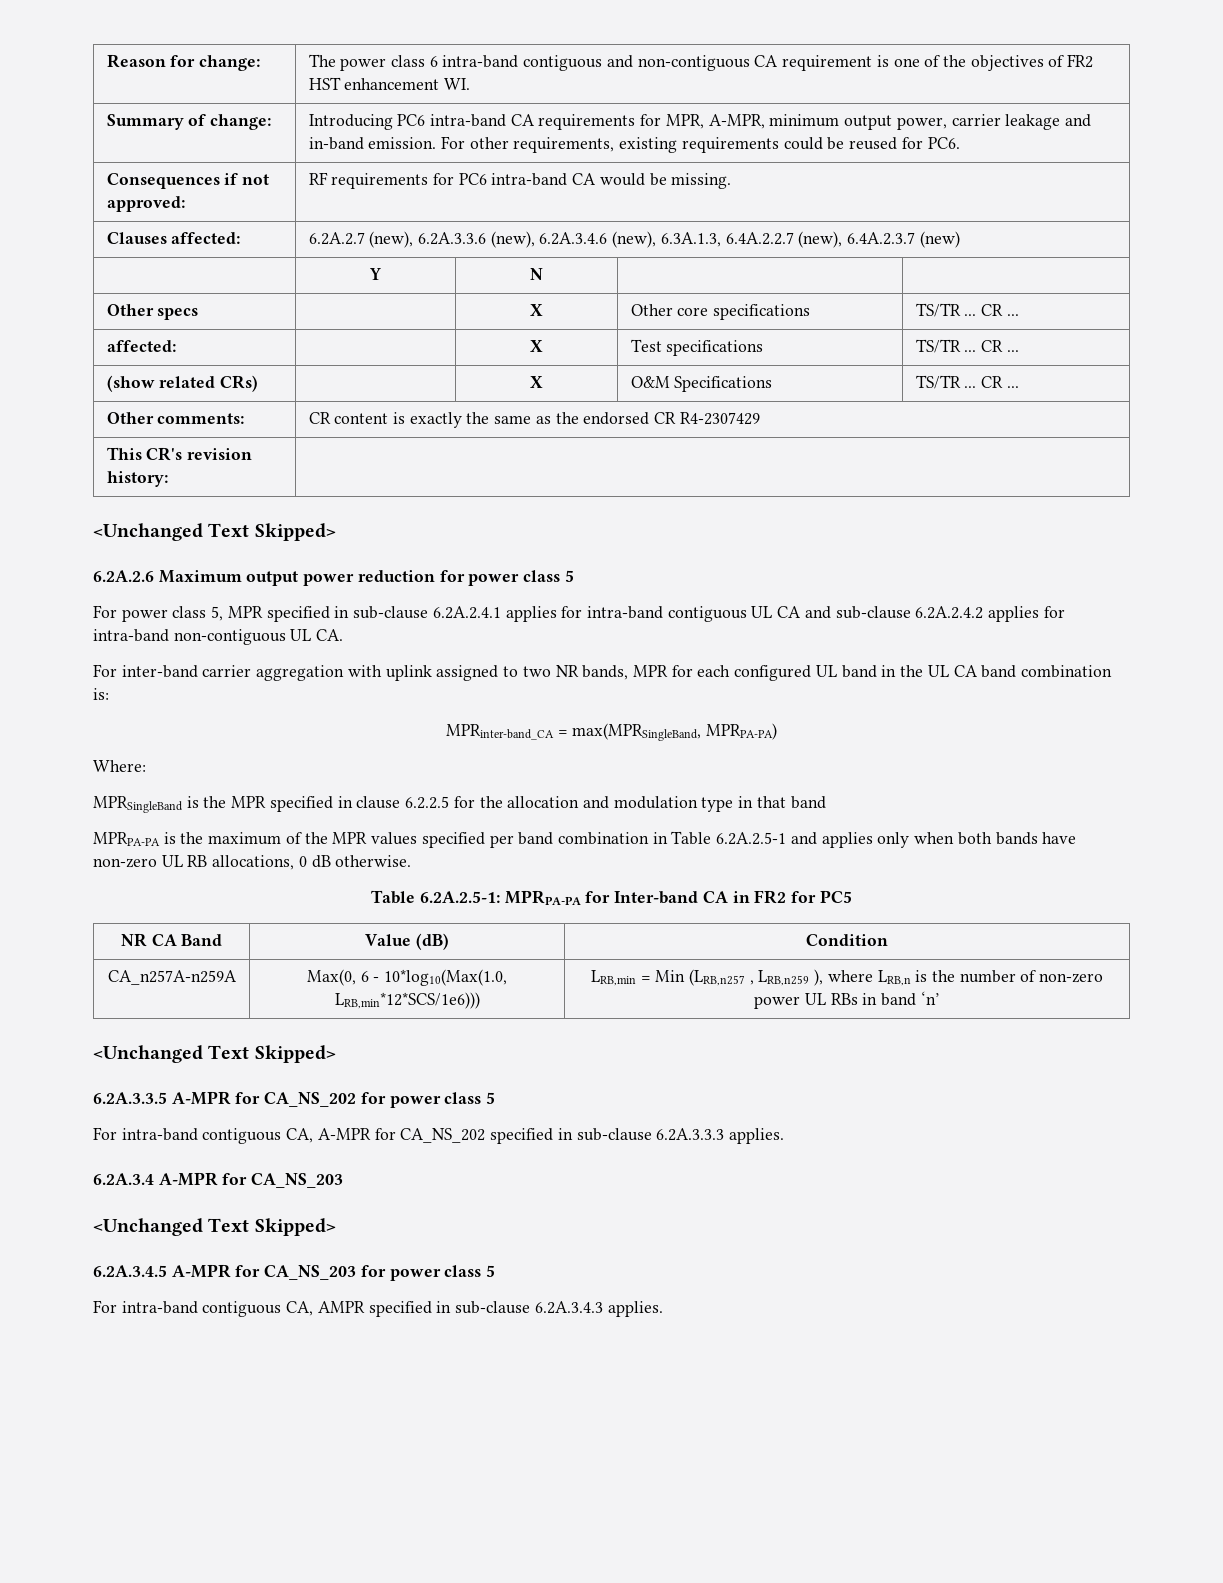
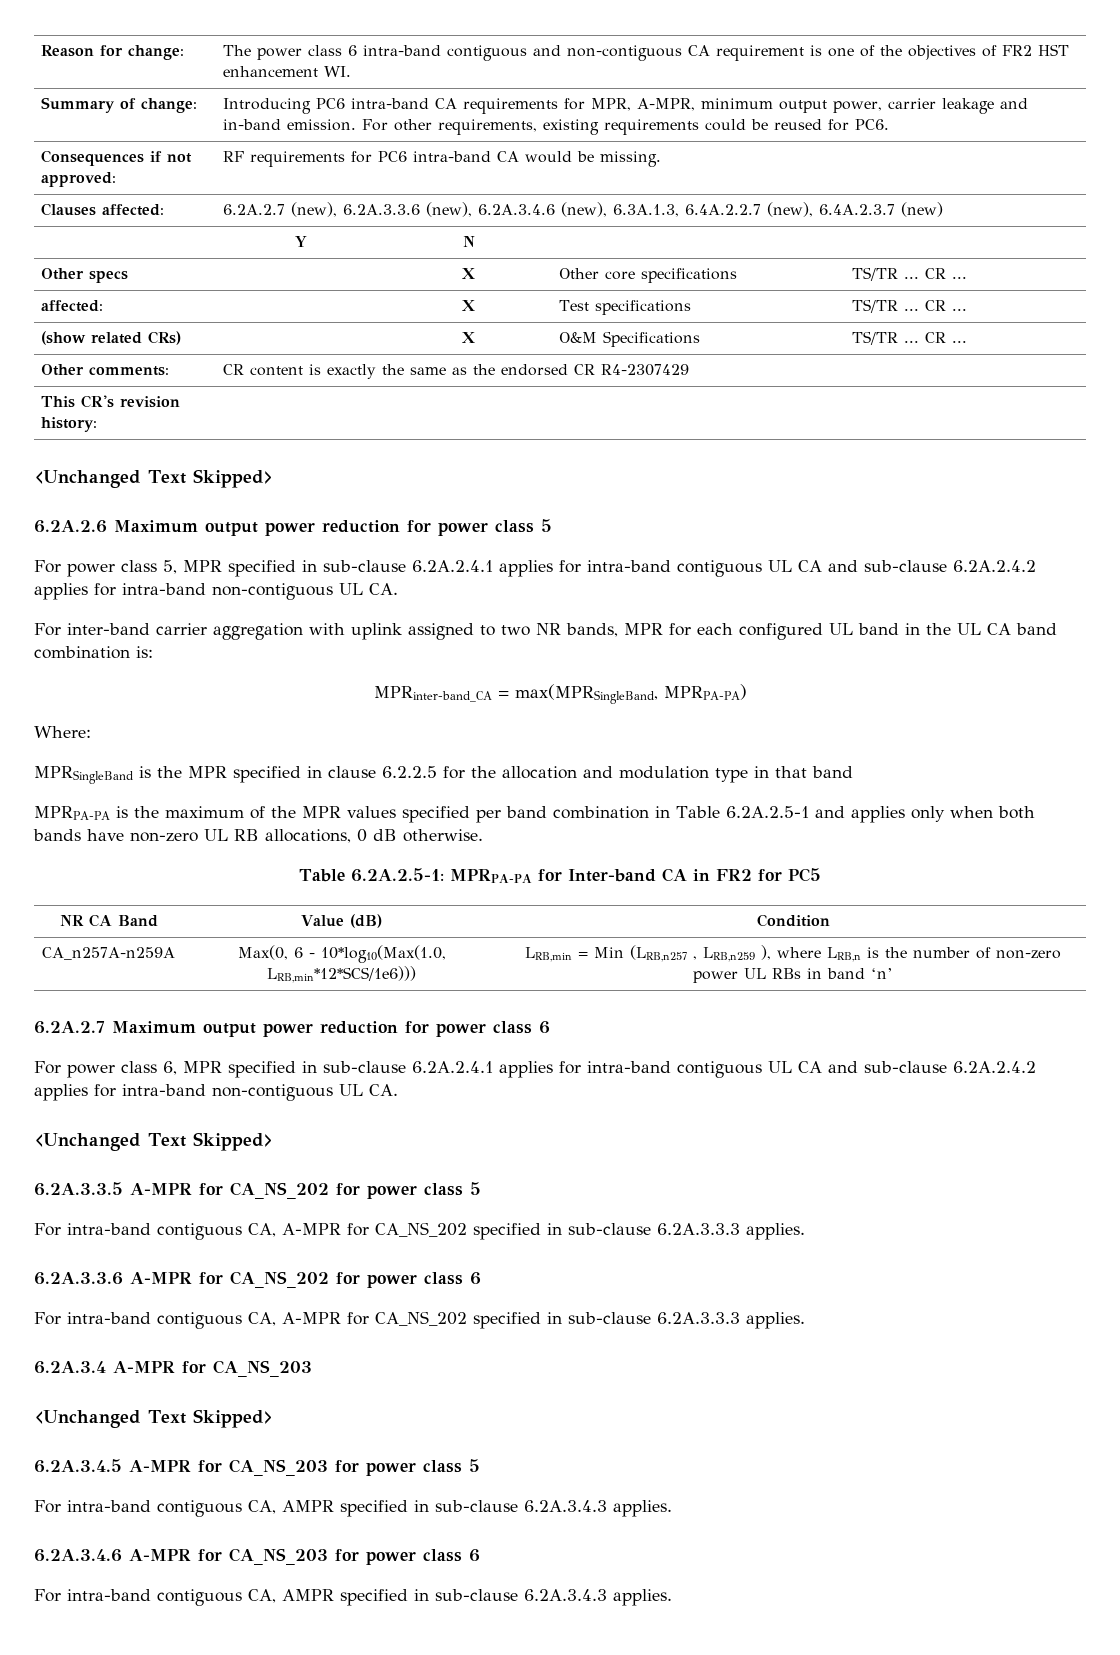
(940, 998) none -> [34,1021,550,1037] [34,1061,1036,1078] [34,1084,398,1101] // 6.2A.2.7 Maximum output power reduction for power class 6 // For power class 6, MPR specified in sub-clause 6.2A.2.4.1 applies for intra-band contiguous UL CA and sub-clause 6.2A.2.4.2 applies for intra-band non-contiguous UL CA.
(784, 1136) none -> [34,1271,481,1288] [34,1311,805,1329] // 6.2A.3.3.6 A-MPR for CA_NS_202 for power class 6 // For intra-band contiguous CA, A-MPR for CA_NS_202 specified in sub-clause 6.2A.3.3.3 applies.
(663, 1309) none -> [34,1548,480,1565] [34,1589,672,1606] // 6.2A.3.4.6 A-MPR for CA_NS_203 for power class 6 // For intra-band contiguous CA, AMPR specified in sub-clause 6.2A.3.4.3 applies.

